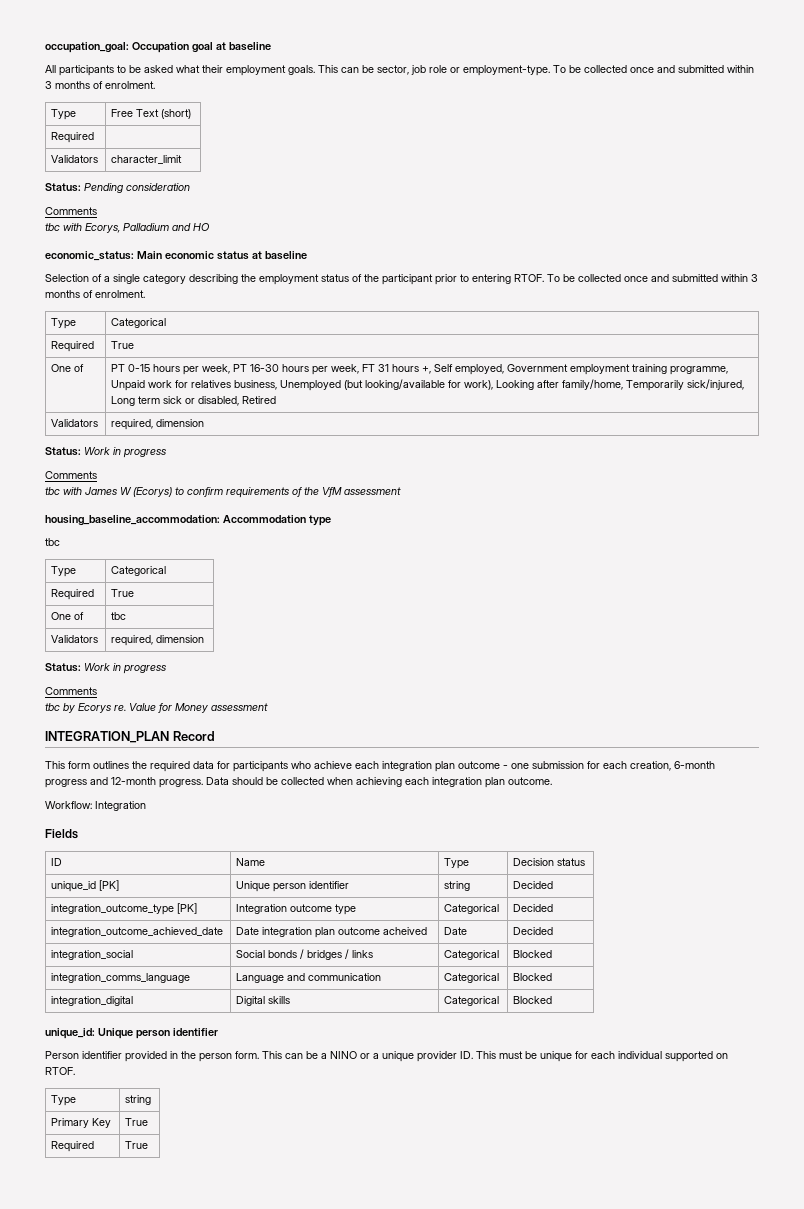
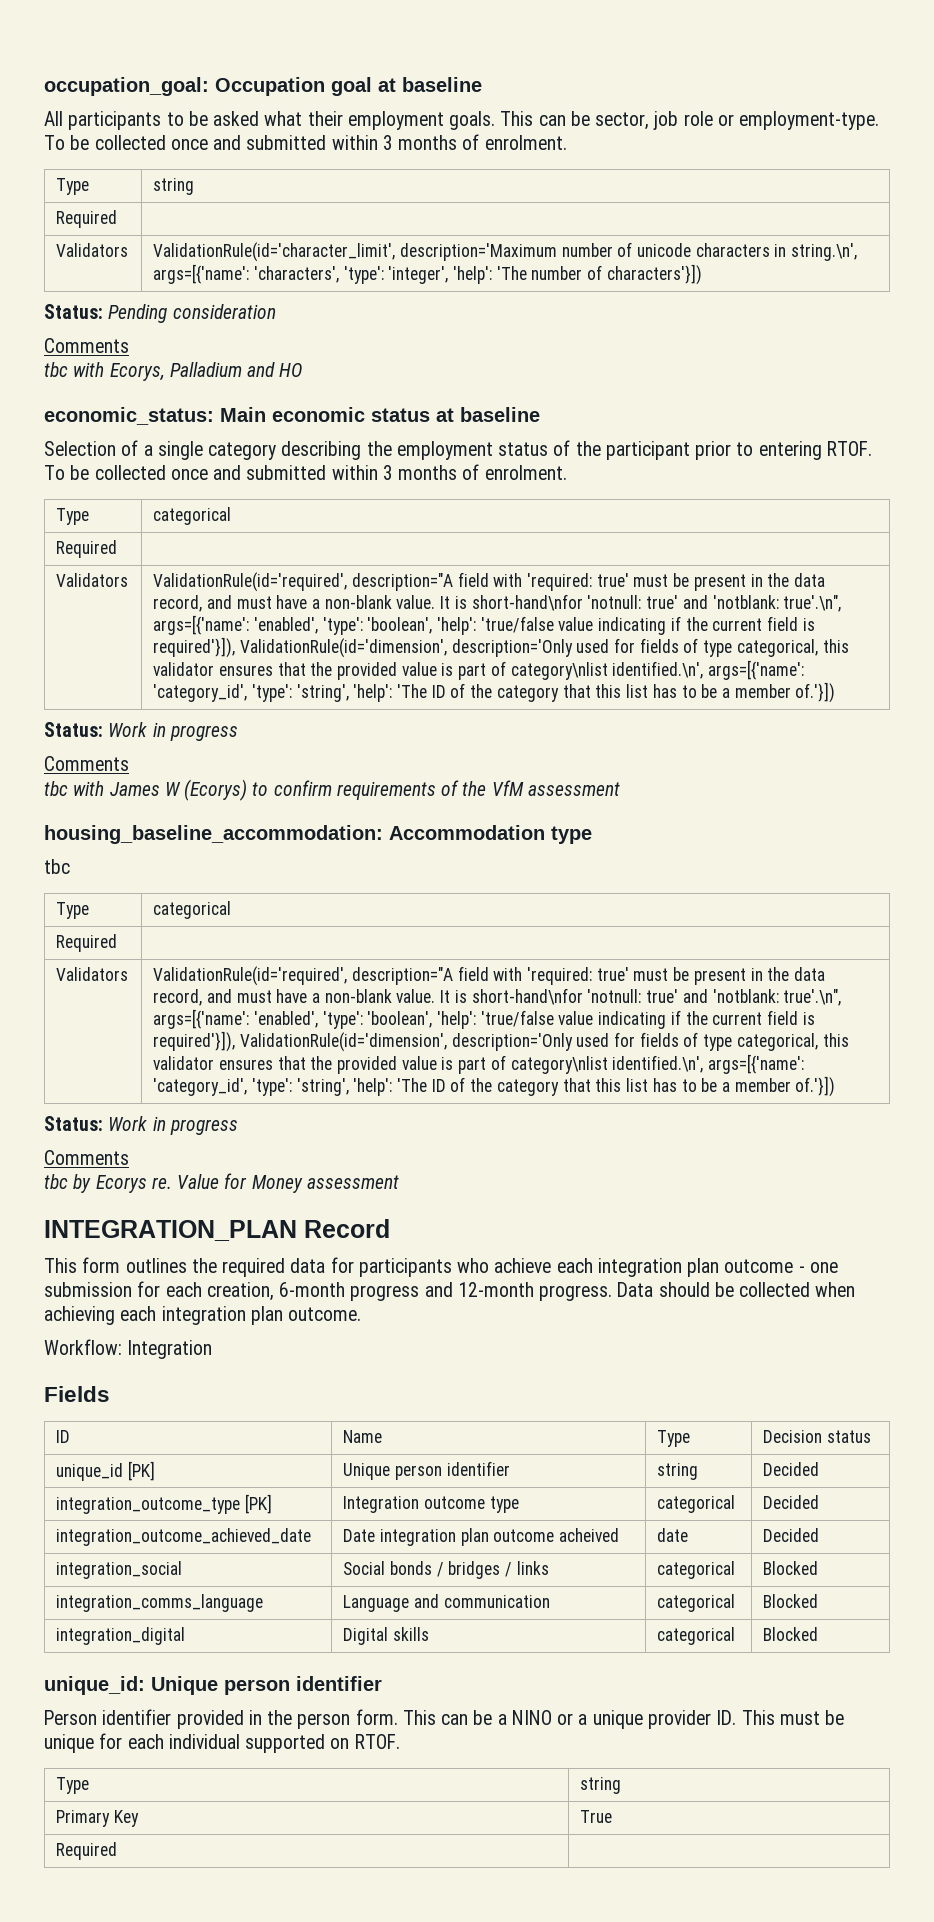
[111,109,192,119] [51,132,95,143] [51,155,99,163] [111,155,183,164] Free Text (short) // Required | // Validators | character_limit -> [153,178,195,195] [56,210,118,228] [56,243,129,257] [153,242,858,262] [153,264,702,285] string // Required | // Validators | ValidationRule(id='character_limit', description='Maximum number of unicode characters in string.\n', args=[{'name': 'characters', 'type': 'integer', 'help': 'The number of characters'}])
[111,318,167,328] [51,341,95,352] [111,341,135,349] [51,364,85,372] [111,364,729,375] [111,379,745,391] [111,396,277,406] [51,419,99,427] [111,419,205,430] Categorical // Required | True // One of | PT 0-15 hours per week, PT 16-30 hours per week, FT 31 hours +, Self employed, Government employment training programme, Unpaid work for relatives business, Unemployed (but looking/available for work), Looking after family/home, Temporarily sick/injured, Long term sick or disabled, Retired // Validators | required, dimension -> [153,507,232,525] [56,540,118,558] [56,573,129,587] [153,572,826,592] [153,594,842,612] [153,615,815,635] [153,637,849,658] [153,660,805,680] [153,682,836,703] categorical // Required | // Validators | ValidationRule(id='required', description="A field with 'required: true' must be present in the data record, and must have a non-blank value. It is short-hand\nfor 'notnull: true' and 'notblank: true'.\n", args=[{'name': 'enabled', 'type': 'boolean', 'help': 'true/false value indicating if the current field is required'}]), ValidationRule(id='dimension', description='Only used for fields of type categorical, this validator ensures that the provided value is part of category\nlist identified.\n', args=[{'name': 'category_id', 'type': 'string', 'help': 'The ID of the category that this list has to be a member of.'}])
[111,566,167,576] [51,589,95,600] [111,589,135,597] [51,612,85,620] [111,612,127,620] [51,635,99,643] [111,635,205,646] Categorical // Required | True // One of | tbc // Validators | required, dimension -> [153,901,232,919] [56,934,118,952] [56,967,129,981] [153,966,826,986] [153,988,842,1006] [153,1009,815,1029] [153,1031,849,1052] [153,1054,805,1074] [153,1076,836,1097] categorical // Required | // Validators | ValidationRule(id='required', description="A field with 'required: true' must be present in the data record, and must have a non-blank value. It is short-hand\nfor 'notnull: true' and 'notblank: true'.\n", args=[{'name': 'enabled', 'type': 'boolean', 'help': 'true/false value indicating if the current field is required'}]), ValidationRule(id='dimension', description='Only used for fields of type categorical, this validator ensures that the provided value is part of category\nlist identified.\n', args=[{'name': 'category_id', 'type': 'string', 'help': 'The ID of the category that this list has to be a member of.'}])
[444,904,500,914] Categorical -> [657,1495,736,1513] categorical
[444,927,468,935] Date -> [657,1528,689,1542] date
[444,950,500,960] Categorical -> [657,1561,736,1579] categorical
[444,973,500,983] Categorical -> [657,1594,736,1612] categorical
[444,996,500,1006] Categorical -> [657,1627,736,1645] categorical
[125,1141,149,1149] True -> (118, 1851) none

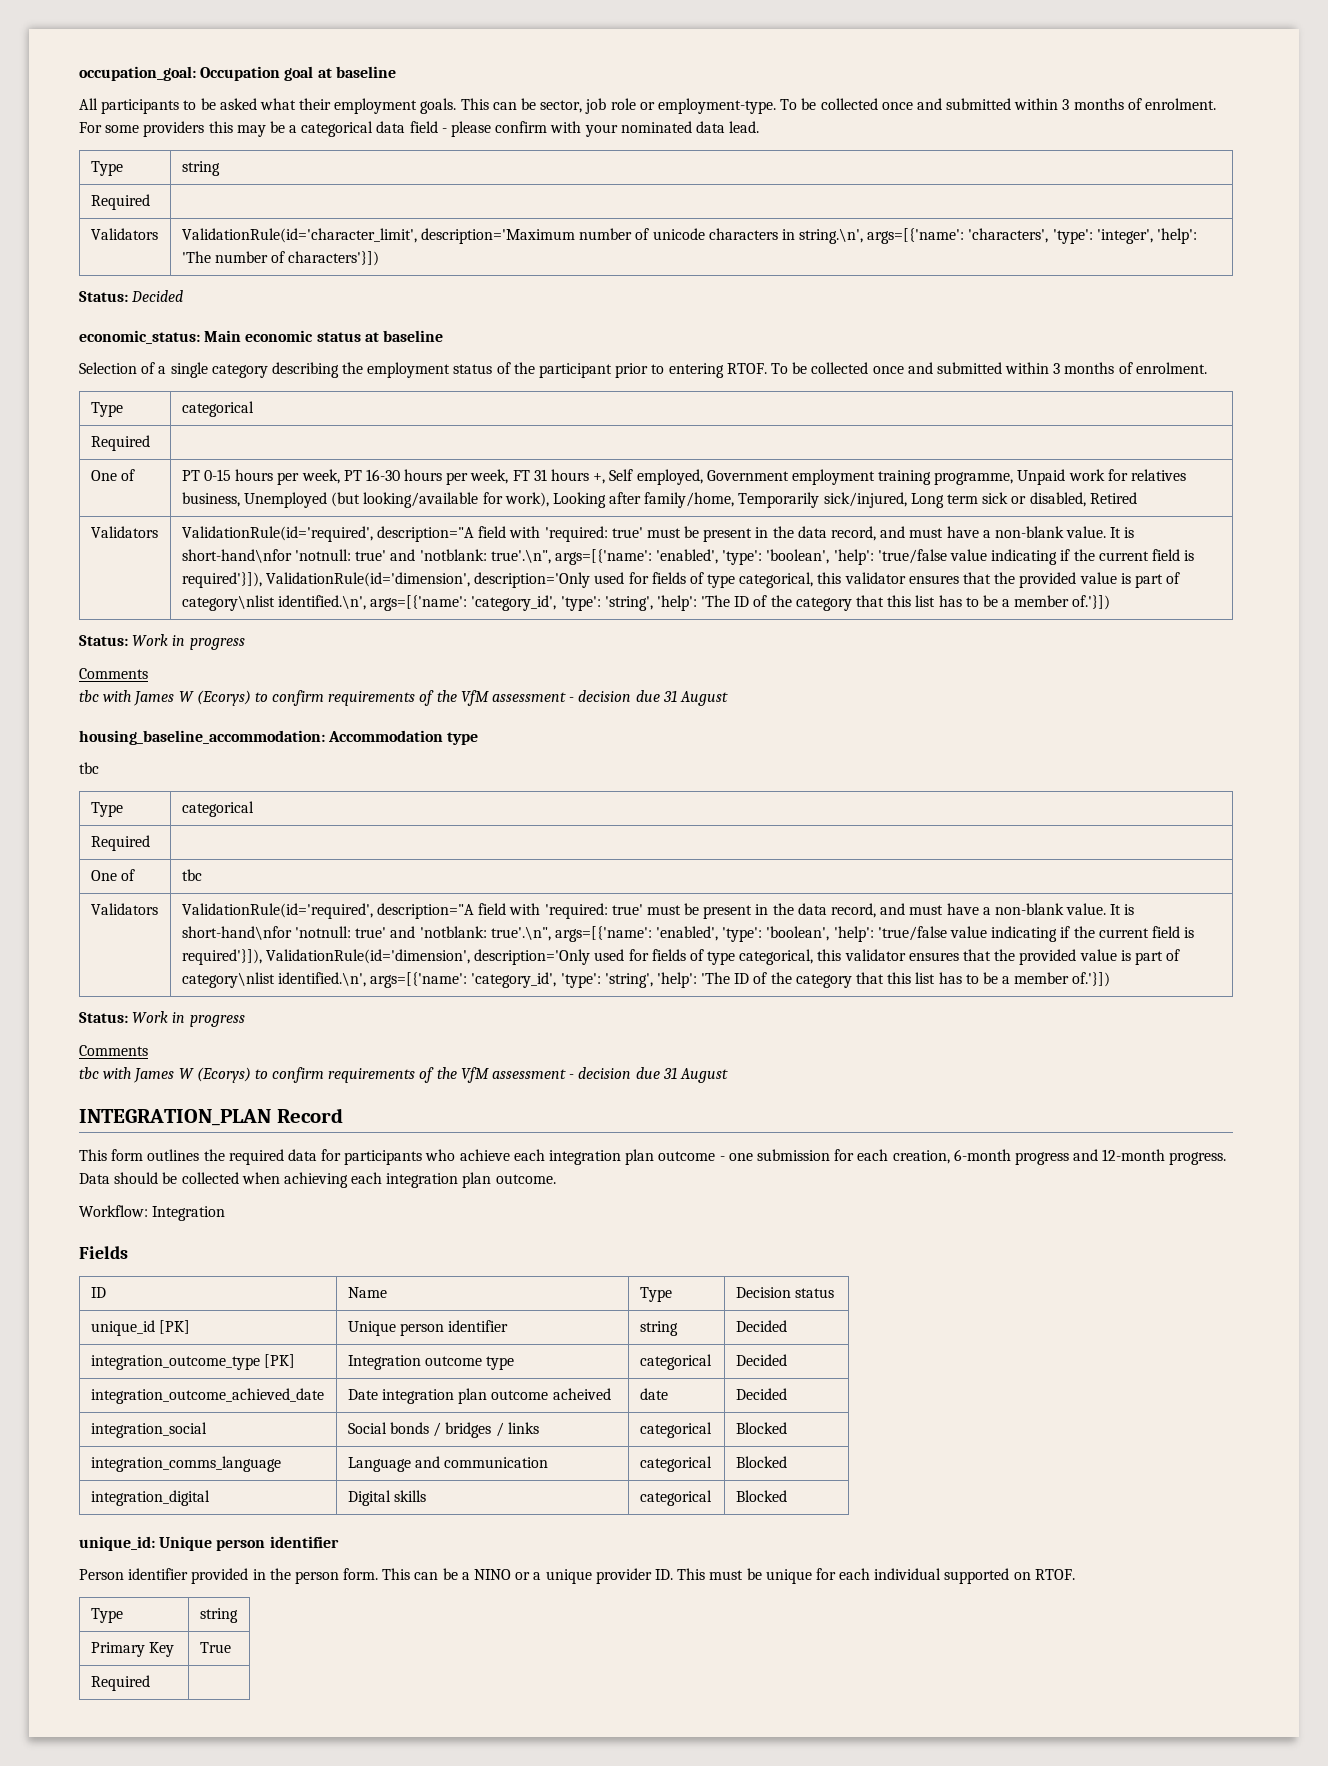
(567, 142) none -> [79,121,760,137] For some providers this may be a categorical data field - please confirm with your nominated data lead.
[108,304,276,323] [44,338,129,353] [44,362,303,381] Pending consideration // Comments // tbc with Ecorys, Palladium and HO -> [131,290,184,302] Decided
(118, 549) none -> [90,469,135,481] [181,469,1187,485] [181,492,1137,508] // One of | PT 0-15 hours per week, PT 16-30 hours per week, FT 31 hours +, Self employed, Government employment training programme, Unpaid work for relatives business, Unemployed (but looking/available for work), Looking after family/home, Temporarily sick/injured, Long term sick or disabled, Retired
(620, 789) none -> [569,690,728,706] - decision due 31 August
(118, 943) none -> [90,869,135,881] [181,869,202,881] // One of | tbc
[73,1173,399,1193] by Ecorys re. Value for Money assessment -> [103,1067,728,1083] with James W (Ecorys) to confirm requirements of the VfM assessment - decision due 31 August

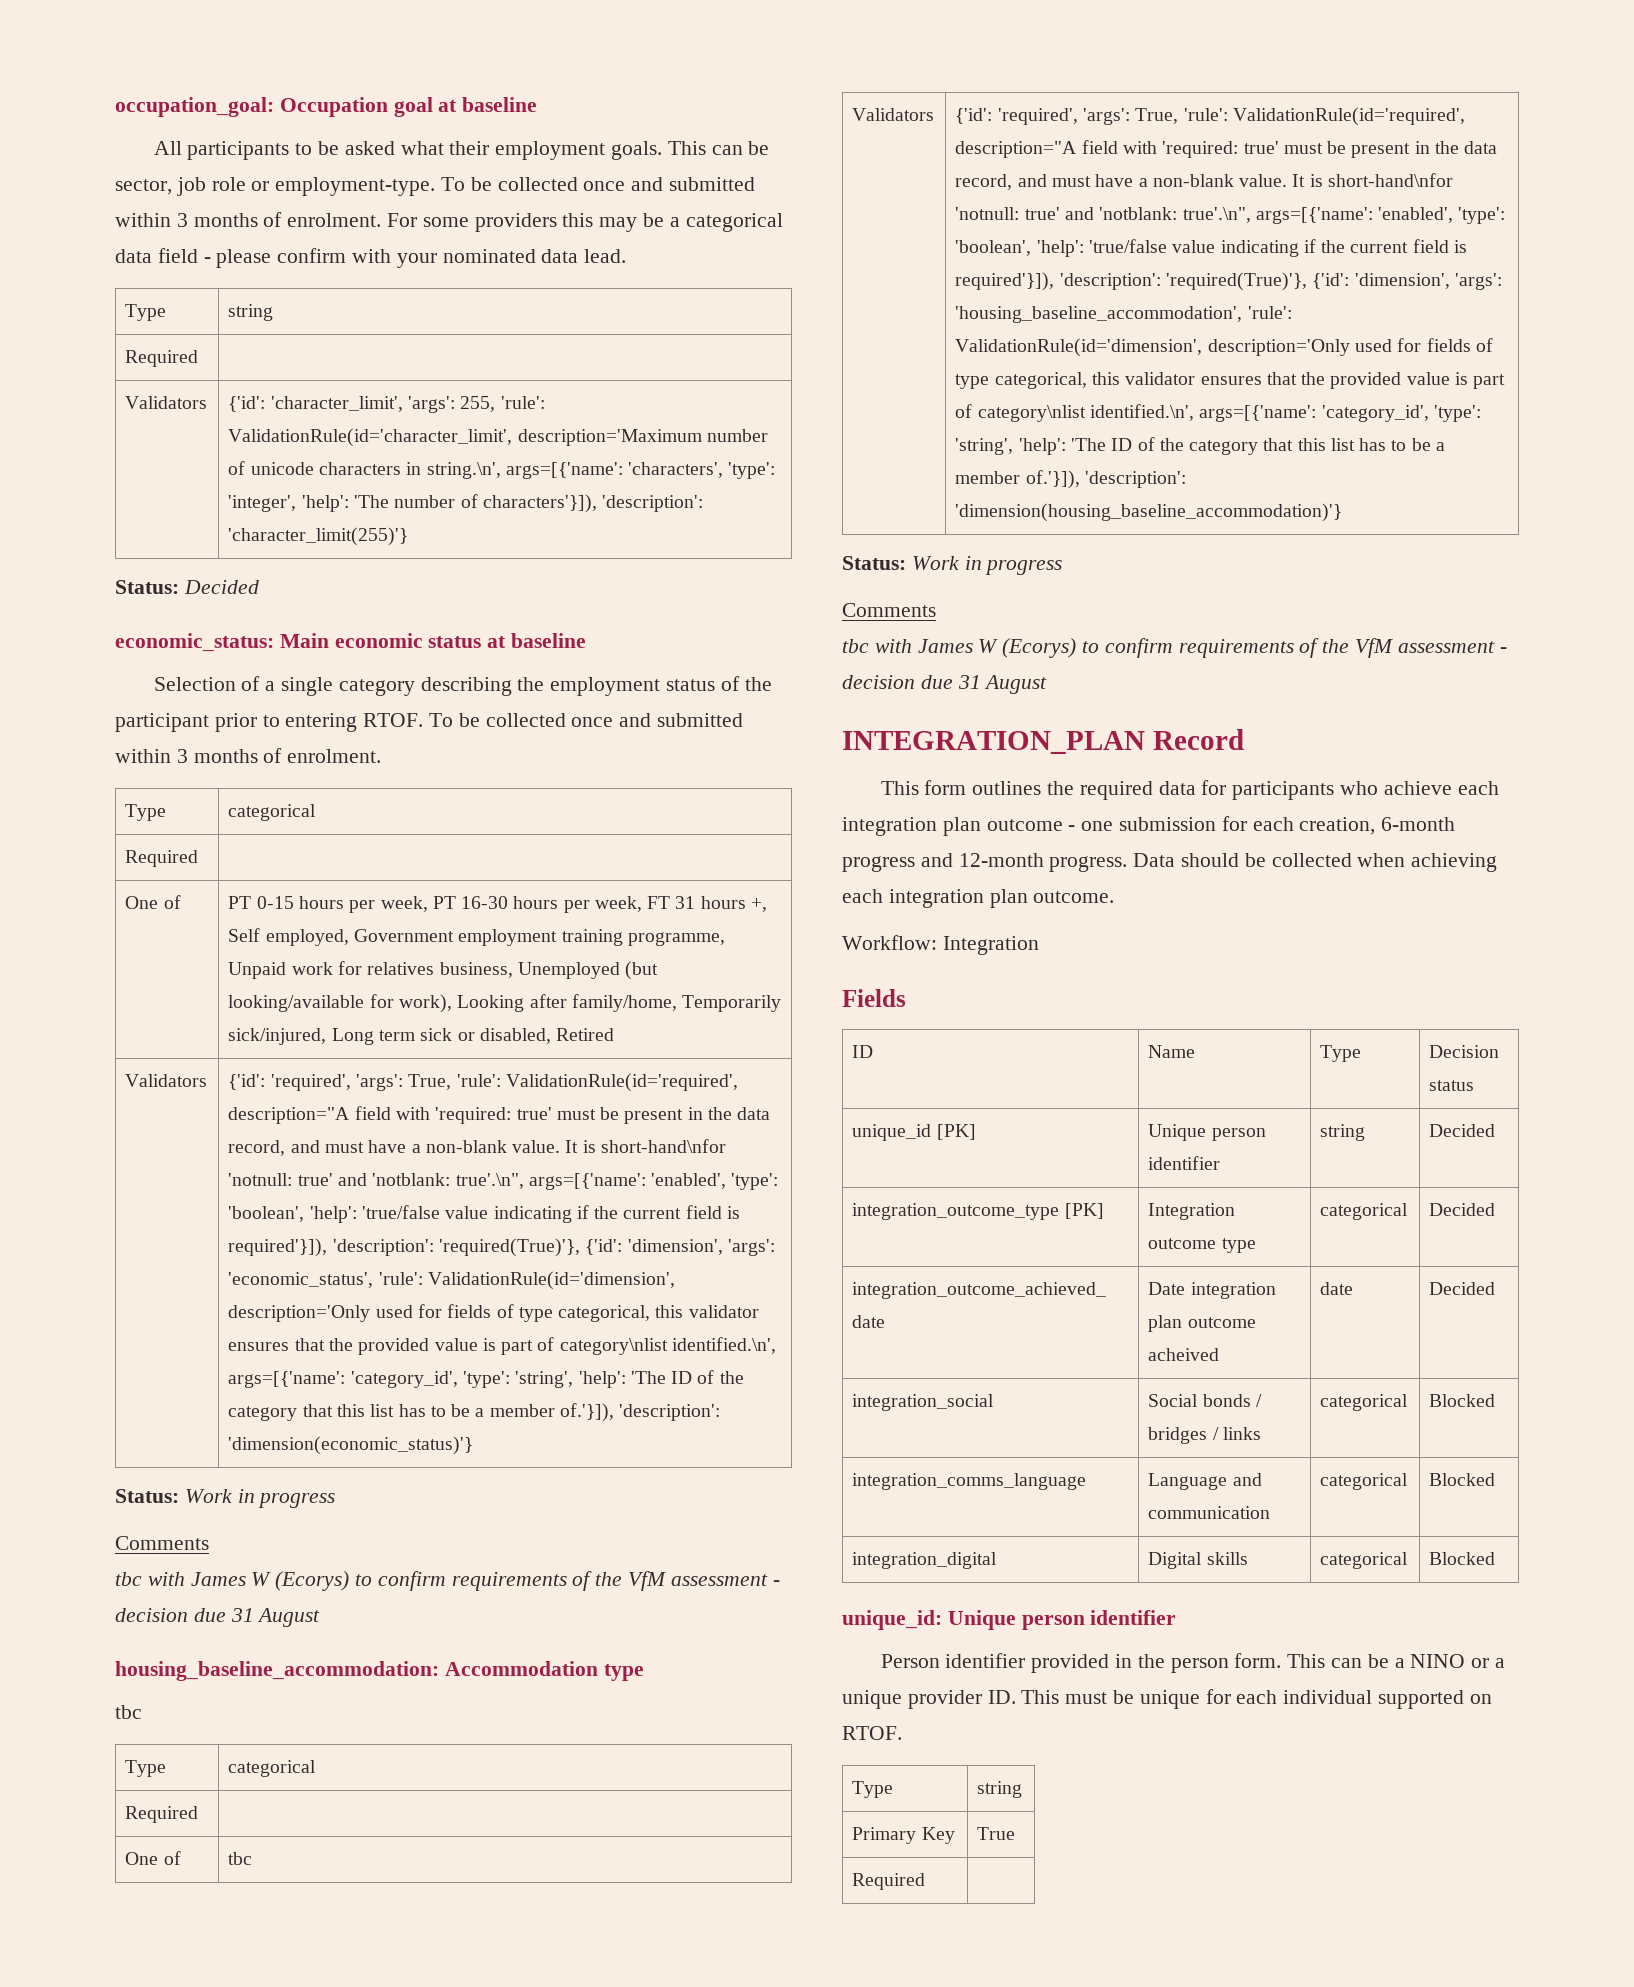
(158, 234) none -> [228,396,545,413] {'id': 'character_limit', 'args': 255, 'rule':
[288,251,380,266] characters'}]) -> [482,494,704,513] [228,527,409,546] characters'}]), 'description': 'character_limit(255)'}
(158, 532) none -> [228,1074,501,1091] {'id': 'required', 'args': True, 'rule':
(262, 580) none -> [332,1238,775,1257] [228,1272,423,1288] 'description': 'required(True)'}, {'id': 'dimension', 'args': 'economic_status', 'rule':
[1072,595,1111,610] of.'}]) -> [559,1403,721,1422] [228,1436,474,1455] of.'}]), 'description': 'dimension(economic_status)'}
(158, 909) none -> [955,108,1228,125] {'id': 'required', 'args': True, 'rule':
(262, 957) none -> [1059,272,1502,291] [955,306,1292,323] 'description': 'required(True)'}, {'id': 'dimension', 'args': 'housing_baseline_accommodation', 'rule':
[1072,972,1111,987] of.'}]) -> [1025,470,1187,489] [955,503,1343,522] of.'}]), 'description': 'dimension(housing_baseline_accommodation)'}

